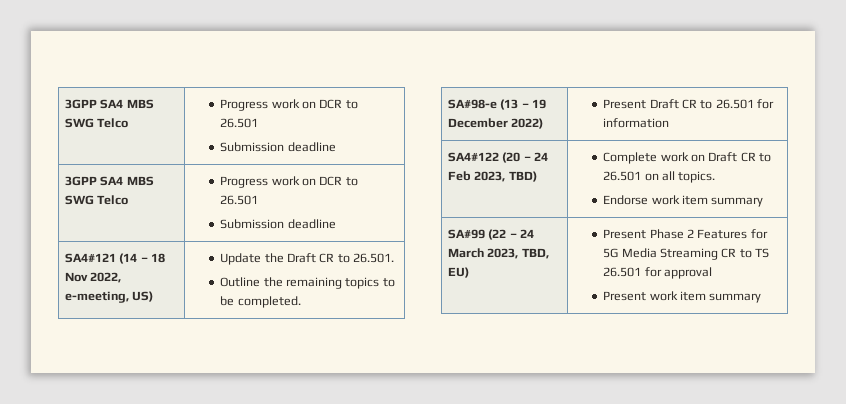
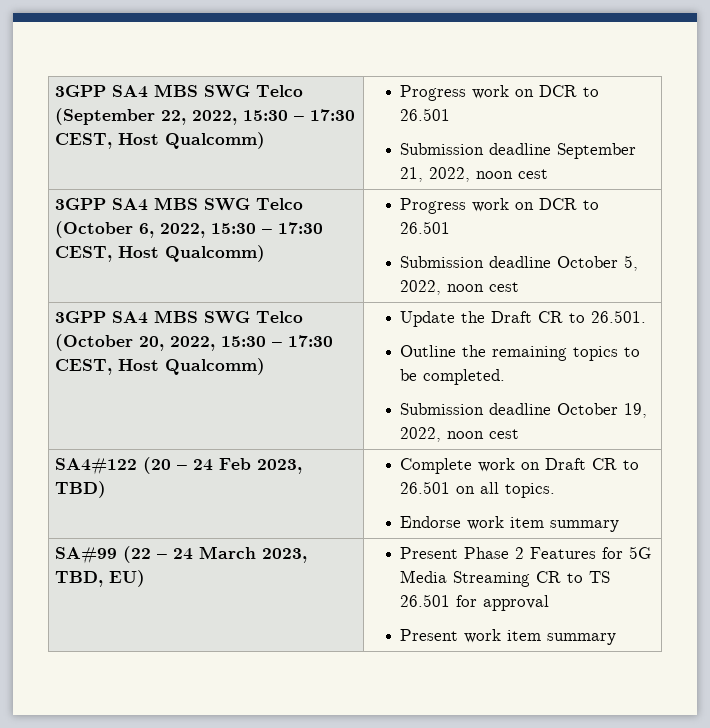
[64,99,154,109] [64,118,129,128] [220,99,358,111] [220,118,259,128] [220,142,336,152] [64,176,154,186] [64,195,129,205] [220,176,358,188] [220,195,259,205] [220,219,336,229] [64,253,165,264] [64,272,122,283] [64,291,154,303] 3GPP SA4 MBS SWG Telco | Progress work on DCR to 26.501 // Submission deadline // 3GPP SA4 MBS SWG Telco | Progress work on DCR to 26.501 // Submission deadline // SA4#121 (14 – 18 Nov 2022, e-meeting, US) -> [54,84,303,98] [54,108,355,125] [54,132,265,149] [400,85,600,101] [400,108,451,121] [400,143,637,159] [400,167,549,182] [54,197,303,211] [54,221,323,238] [54,245,265,262] [400,198,600,214] [400,221,451,234] [400,255,639,271] [400,280,520,295] [54,310,303,324] [54,334,333,351] [54,358,265,375] 3GPP SA4 MBS SWG Telco (September 22, 2022, 15:30 – 17:30 CEST, Host Qualcomm) | Progress work on DCR to 26.501 // Submission deadline September 21, 2022, noon cest // 3GPP SA4 MBS SWG Telco (October 6, 2022, 15:30 – 17:30 CEST, Host Qualcomm) | Progress work on DCR to 26.501 // Submission deadline October 5, 2022, noon cest // 3GPP SA4 MBS SWG Telco (October 20, 2022, 15:30 – 17:30 CEST, Host Qualcomm)
[447,99,546,110] [447,118,544,129] [603,99,775,109] [603,118,670,128] // SA#98-e (13 – 19 December 2022) | Present Draft CR to 26.501 for information -> [400,403,648,418] [400,427,520,442] // Submission deadline October 19, 2022, noon cest

